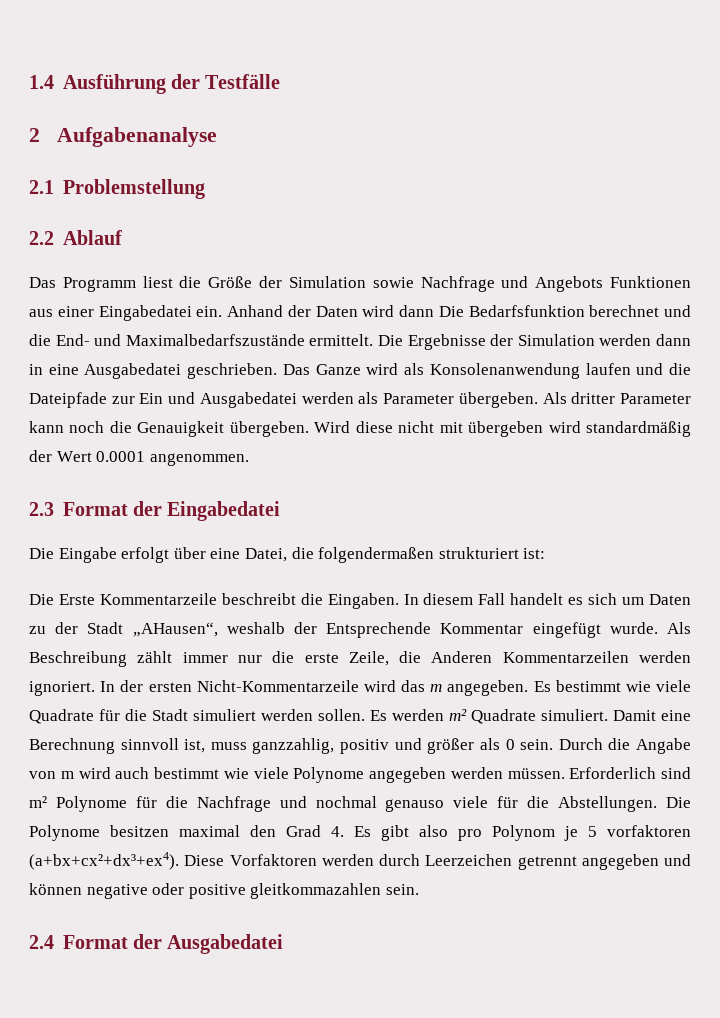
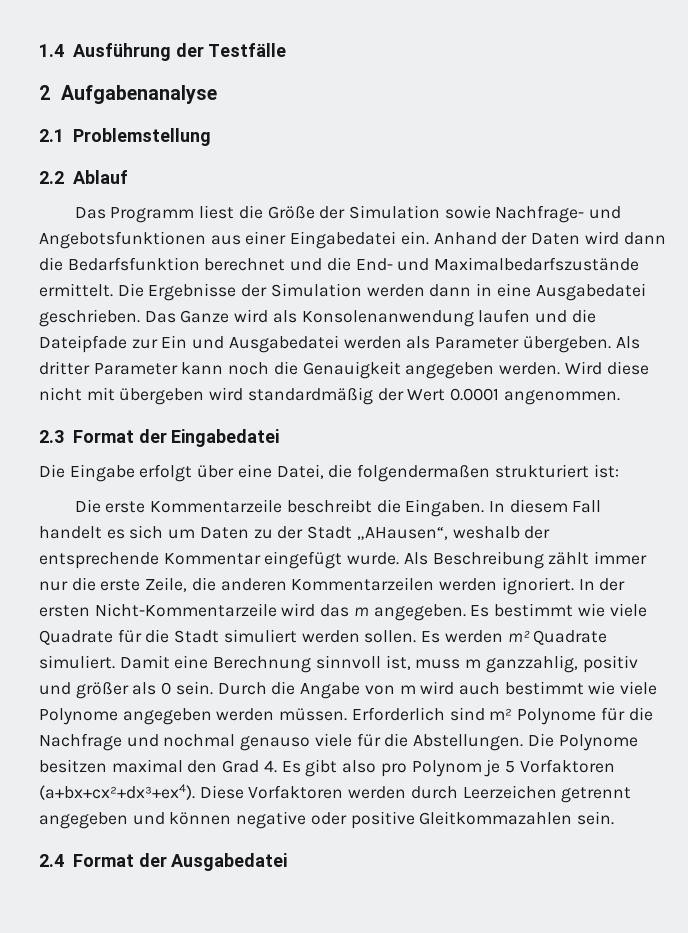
[420,276,691,292] Nachfrage und Angebots Funktionen -> [495,205,622,223] [39,231,206,249] Nachfrage- und Angebotsfunktionen
[438,306,464,317] Die -> [39,257,63,271] die
[229,421,309,437] übergeben. -> [405,362,561,379] angegeben werden.
[58,594,95,605] Erste -> [105,501,146,513] erste
[326,622,432,638] Entsprechende -> [39,552,159,569] entsprechende
[431,651,493,663] Anderen -> [220,578,287,591] anderen
(247, 746) none -> [465,659,482,668] m
[607,825,691,837] vorfaktoren -> [519,759,615,773] Vorfaktoren
[250,883,382,899] gleitkommazahlen -> [419,811,573,825] Gleitkommazahlen

